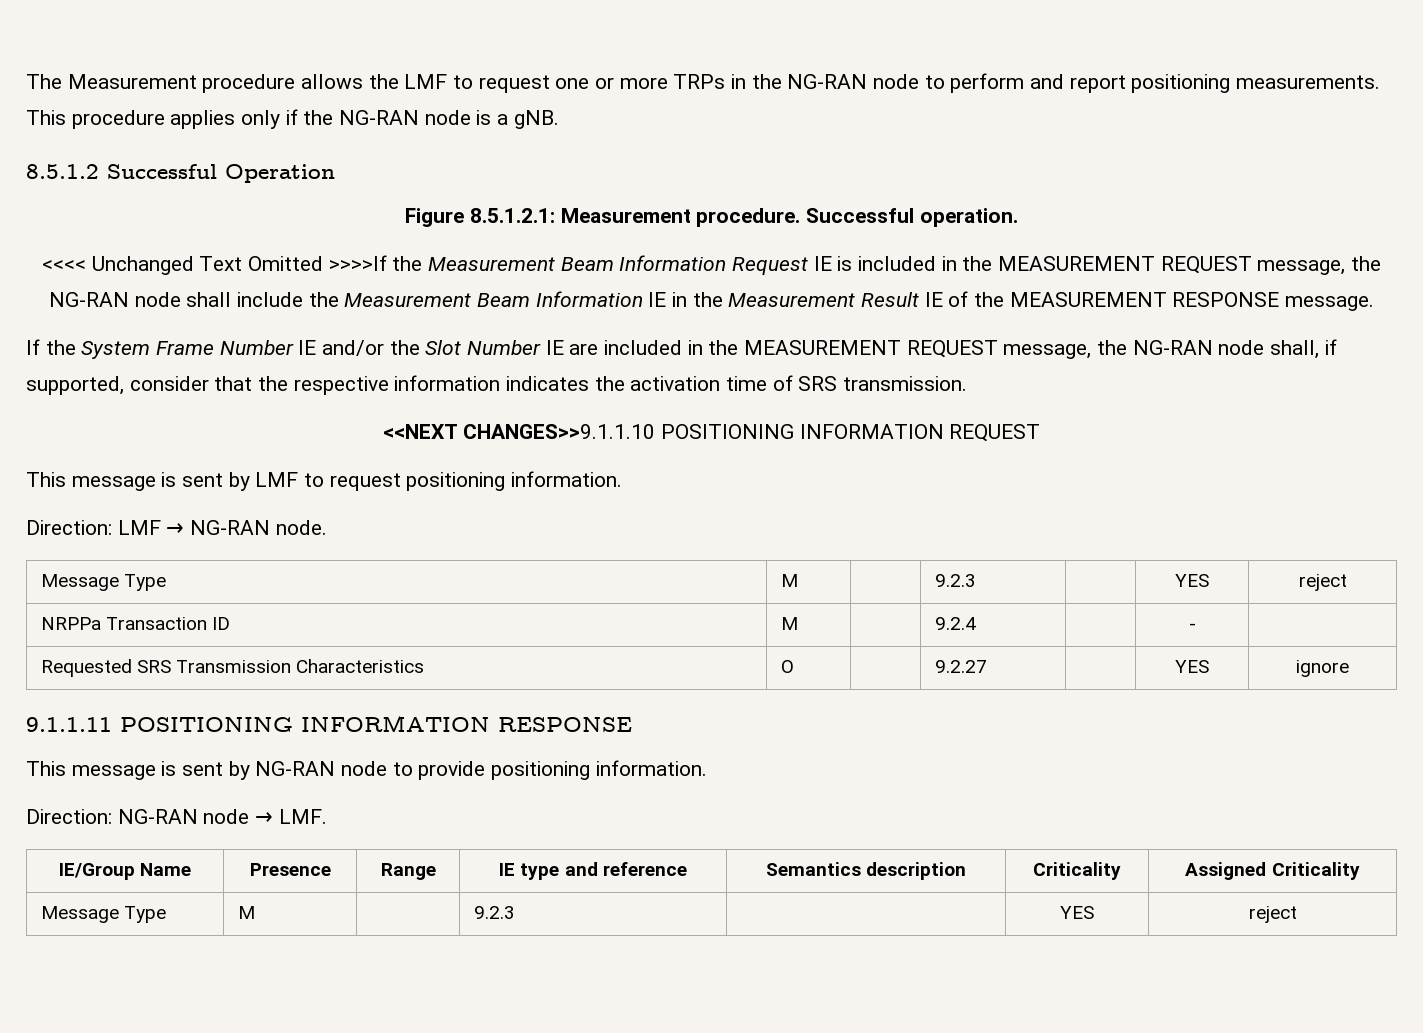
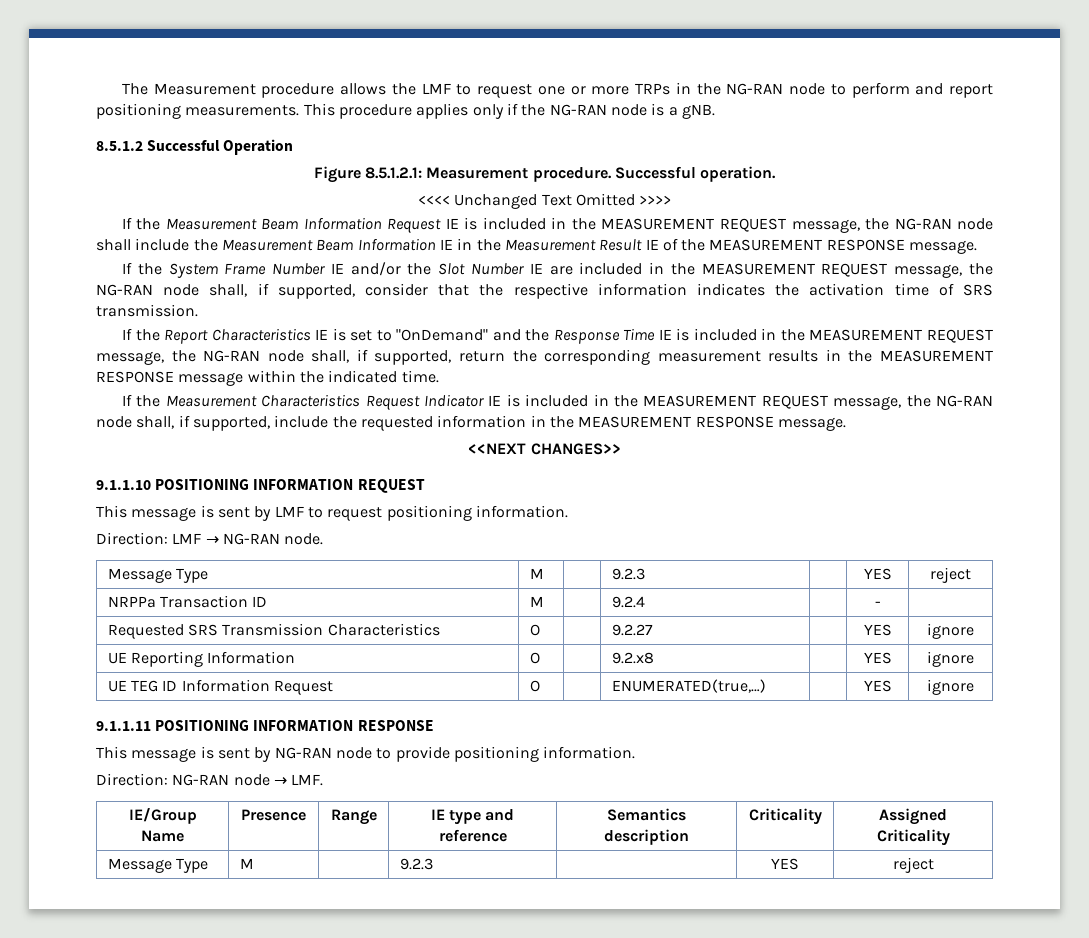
[328,255,387,271] >>>>If -> [639,195,672,205] [121,217,132,229] >>>> // If
(968, 383) none -> [121,328,994,344] [96,349,993,365] [96,370,439,386] [121,394,994,410] [96,415,846,431] // If the Report Characteristics IE is set to "OnDemand" and the Response Time IE is included in the MEASUREMENT REQUEST message, the NG-RAN node shall, if supported, return the corresponding measurement results in the MEASUREMENT RESPONSE message within the indicated time. // If the Measurement Characteristics Request Indicator IE is included in the MEASUREMENT REQUEST message, the NG-RAN node shall, if supported, include the requested information in the MEASUREMENT RESPONSE message.
[463,424,656,439] CHANGES>>9.1.1.10 -> [530,443,621,455] [96,480,151,490] CHANGES>> // 9.1.1.10
(1349, 668) none -> [107,651,296,667] [529,652,540,664] [611,652,654,664] [863,652,892,664] [927,651,974,667] [107,679,334,695] [529,680,540,692] [611,679,766,693] [863,680,892,692] [927,679,974,695] // UE Reporting Information | O | | 9.2.x8 | | YES | ignore // UE TEG ID Information Request | O | | ENUMERATED(true,…) | | YES | ignore

